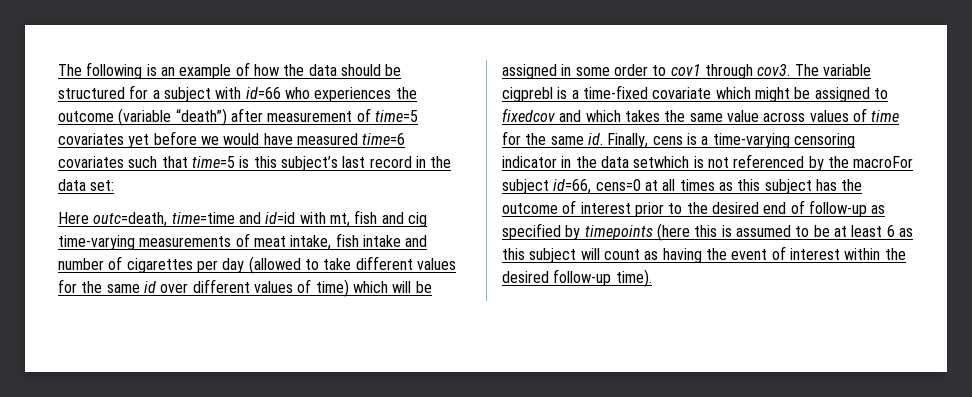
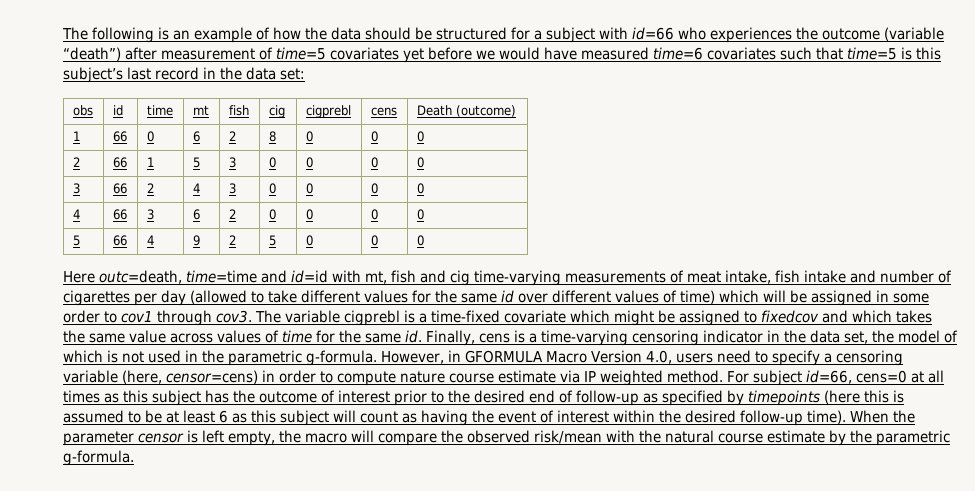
(115, 185) none -> [72,105,93,116] [112,105,123,116] [146,105,173,116] [192,105,209,115] [228,105,249,116] [268,105,285,118] [305,105,351,118] [370,107,397,116] [416,105,516,117] [72,131,80,141] [112,131,127,142] [146,131,154,142] [192,131,200,142] [228,131,236,141] [268,131,276,142] [305,131,313,142] [370,131,378,142] [416,131,424,142] [72,157,80,167] [112,157,127,168] [146,157,154,167] [192,157,200,168] [228,157,236,168] [268,157,276,168] [305,157,313,168] [370,157,378,168] [416,157,424,168] [72,183,80,194] [112,183,127,194] [146,183,154,193] [192,183,200,193] [228,183,236,194] [268,183,276,194] [305,183,313,194] [370,183,378,194] [416,183,424,194] [72,209,80,219] [112,209,127,220] [146,209,154,220] [192,209,200,220] [228,209,236,219] [268,209,276,220] [305,209,313,220] [370,209,378,220] [416,209,424,220] [72,235,80,246] [112,235,127,246] [146,235,154,245] [192,235,200,246] [228,235,236,245] [268,235,276,246] [305,235,313,246] [370,235,378,246] [416,235,424,246] // obs | id | time | mt | fish | cig | cigprebl | cens | Death (outcome) // 1 | 66 | 0 | 6 | 2 | 8 | 0 | 0 | 0 // 2 | 66 | 1 | 5 | 3 | 0 | 0 | 0 | 0 // 3 | 66 | 2 | 4 | 3 | 0 | 0 | 0 | 0 // 4 | 66 | 3 | 6 | 2 | 0 | 0 | 0 | 0 // 5 | 66 | 4 | 9 | 2 | 5 | 0 | 0 | 0
[633,154,914,171] setwhich is not referenced by the macroFor -> [843,330,958,344] [63,350,903,366] [63,370,749,386] set, the model of which is not used in the parametric g-formula. However, in GFORMULA Macro Version 4.0, users need to specify a censoring variable (here, censor=cens) in order to compute nature course estimate via IP weighted method. For
(652, 278) none -> [850,410,915,423] [63,430,950,446] [63,450,134,466] When the parameter censor is left empty, the macro will compare the observed risk/mean with the natural course estimate by the parametric g-formula.

